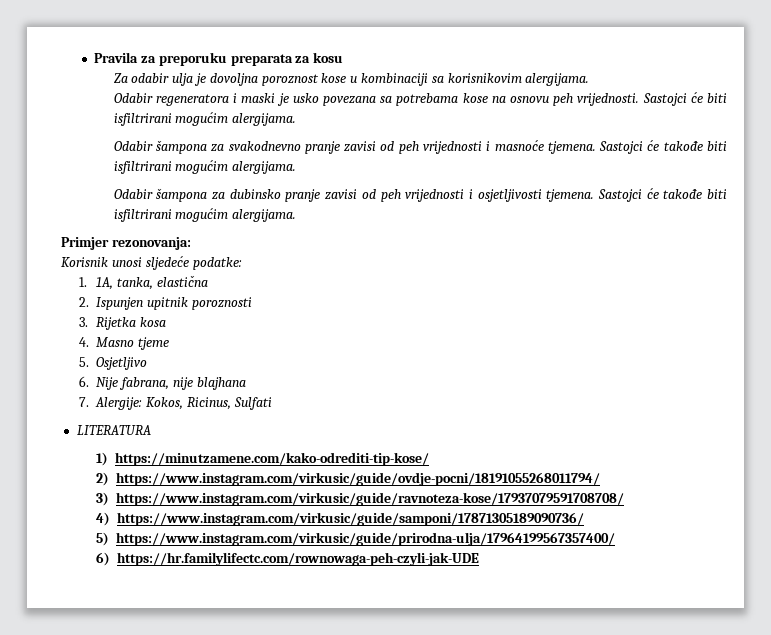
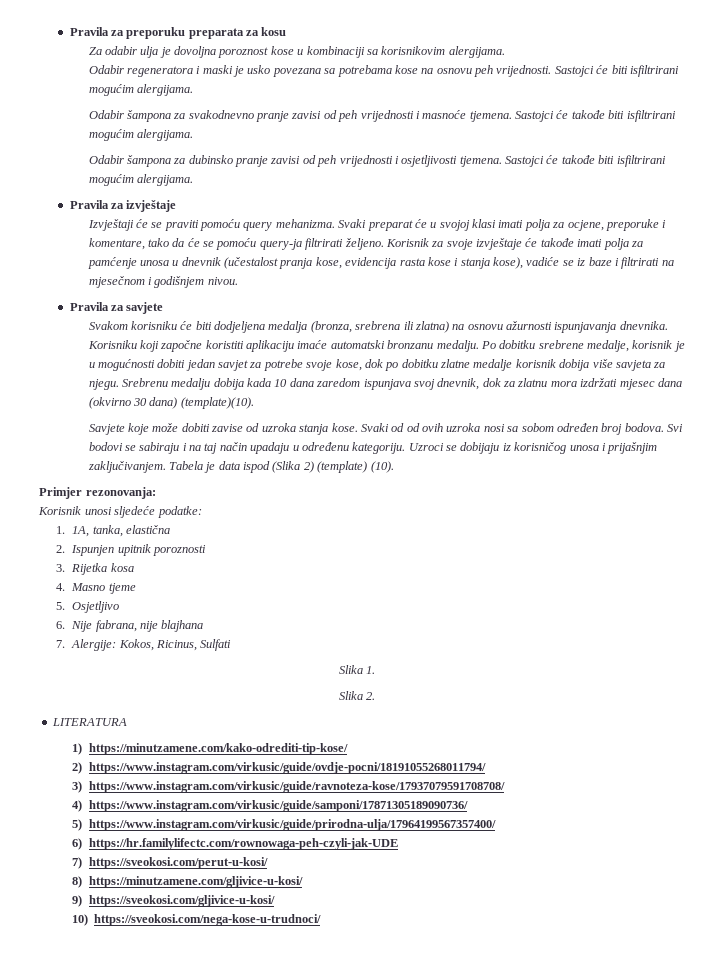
(297, 215) none -> [69,200,177,212] [87,219,667,231] [88,238,643,250] [87,257,674,269] [88,276,238,288] [69,302,164,314] [88,321,668,333] [87,340,685,352] [88,359,666,371] [88,378,682,390] [88,397,254,409] [88,423,684,435] [88,442,658,454] [87,461,394,473] // Pravila za izvještaje // Izvještaji će se praviti pomoću query mehanizma. Svaki preparat će u svojoj klasi imati polja za ocjene, preporuke i komentare, tako da će se pomoću query-ja filtrirati željeno. Korisnik za svoje izvještaje će takođe imati polja za pamćenje unosa u dnevnik (učestalost pranja kose, evidencija rasta kose i stanja kose), vadiće se iz baze i filtrirati na mjesečnom i godišnjem nivou. // Pravila za savjete // Svakom korisniku će biti dodjeljena medalja (bronza, srebrena ili zlatna) na osnovu ažurnosti ispunjavanja dnevnika. Korisniku koji započne koristiti aplikaciju imaće automatski bronzanu medalju. Po dobitku srebrene medalje, korisnik je u mogućnosti dobiti jedan savjet za potrebe svoje kose, dok po dobitku zlatne medalje korisnik dobija više savjeta za njegu. Srebrenu medalju dobija kada 10 dana zaredom ispunjava svoj dnevnik, dok za zlatnu mora izdržati mjesec dana (okvirno 30 dana) (template)(10). // Savjete koje može dobiti zavise od uzroka stanja kose. Svaki od od ovih uzroka nosi sa sobom određen broj bodova. Svi bodovi se sabiraju i na taj način upadaju u određenu kategoriju. Uzroci se dobijaju iz korisničog unosa i prijašnjim zaključivanjem. Tabela je data ispod (Slika 2) (template) (10).
(272, 403) none -> [338,665,376,674] [338,691,376,700] // Slika 1. // Slika 2.
(480, 559) none -> [72,857,268,869] [72,876,303,888] [72,895,275,907] [72,914,322,926] // 7) https://sveokosi.com/perut-u-kosi/ // 8) https://minutzamene.com/gljivice-u-kosi/ // 9) https://sveokosi.com/gljivice-u-kosi/ // 10) https://sveokosi.com/nega-kose-u-trudnoci/

